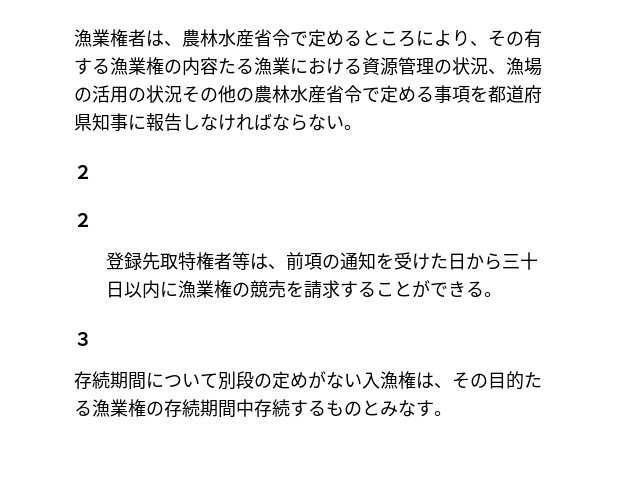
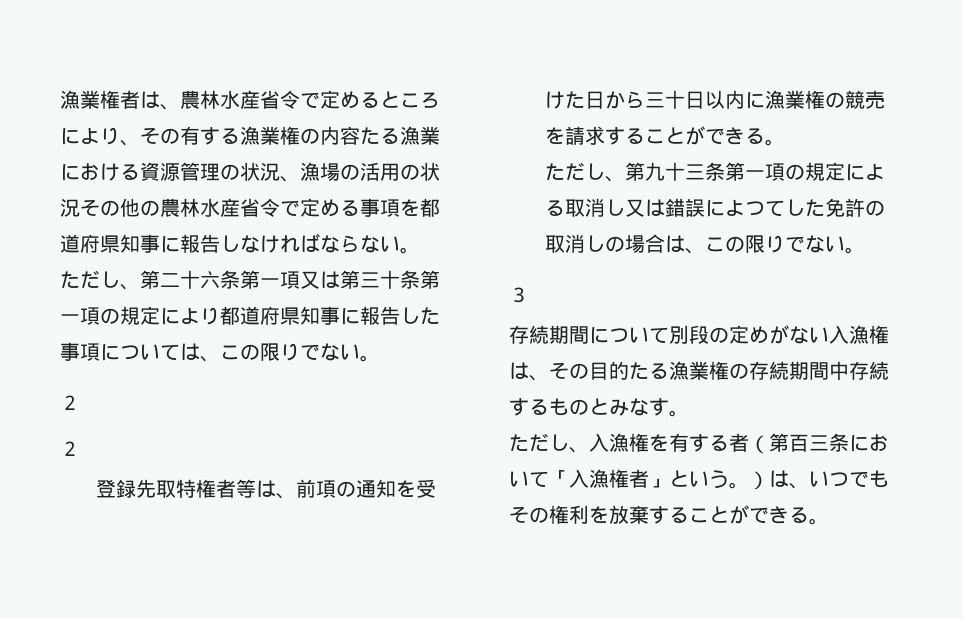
(362, 127) none -> [60,270,440,290] [60,306,440,325] [60,342,380,362] // ただし、第二十六条第一項又は第三十条第一項の規定により都道府県知事に報告した事項については、この限りでない。
(503, 294) none -> [544,162,885,182] [544,198,885,217] [544,234,865,254] // ただし、第九十三条第一項の規定による取消し又は錯誤によつてした免許の取消しの場合は、この限りでない。
(452, 413) none -> [509,433,889,454] [509,469,889,490] [509,505,829,525] // ただし、入漁権を有する者（第百三条において「入漁権者」という。）は、いつでもその権利を放棄することができる。

